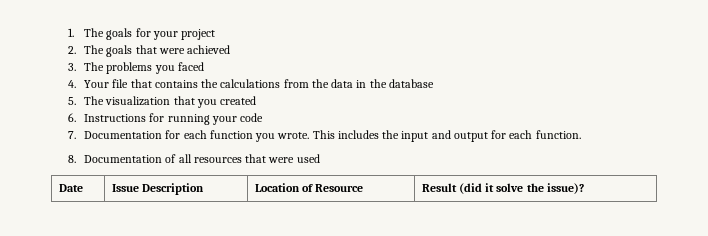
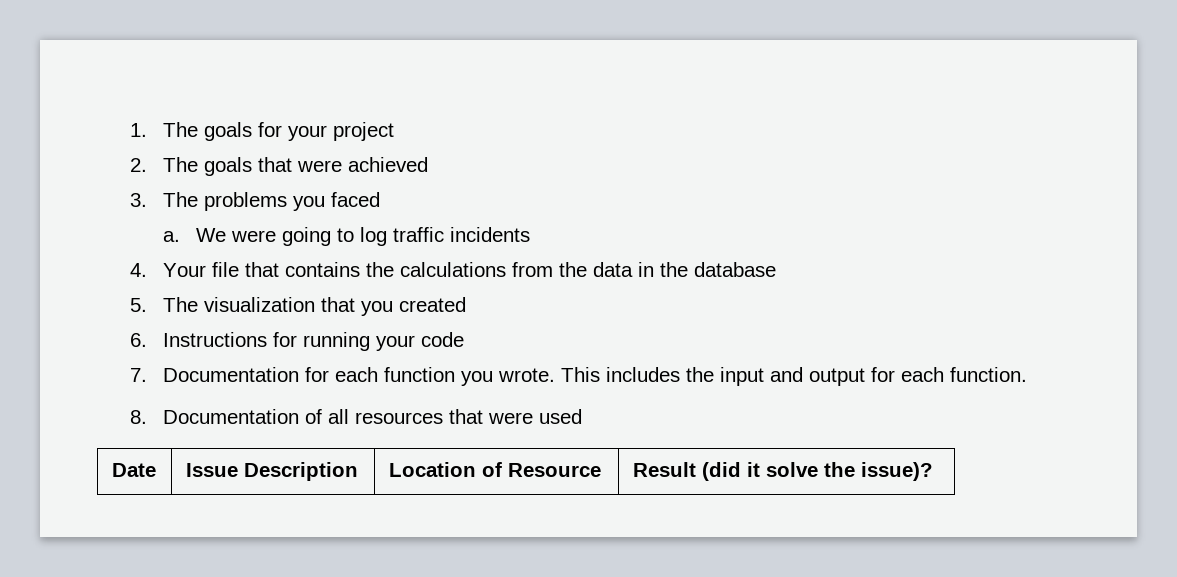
(204, 66) none -> [162,227,530,246] // a. We were going to log traffic incidents

